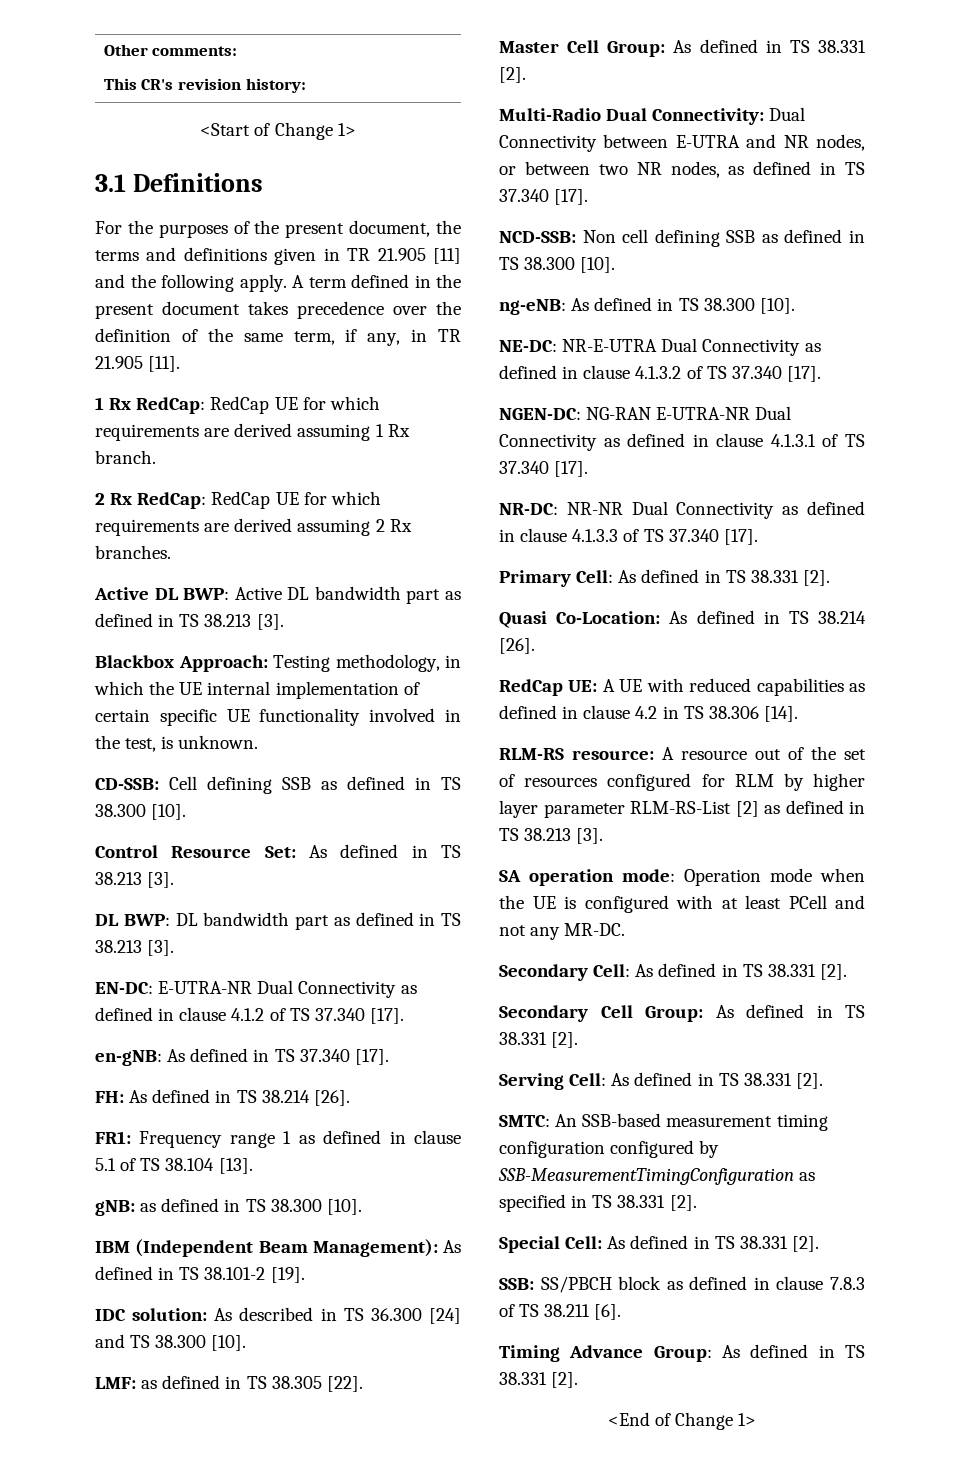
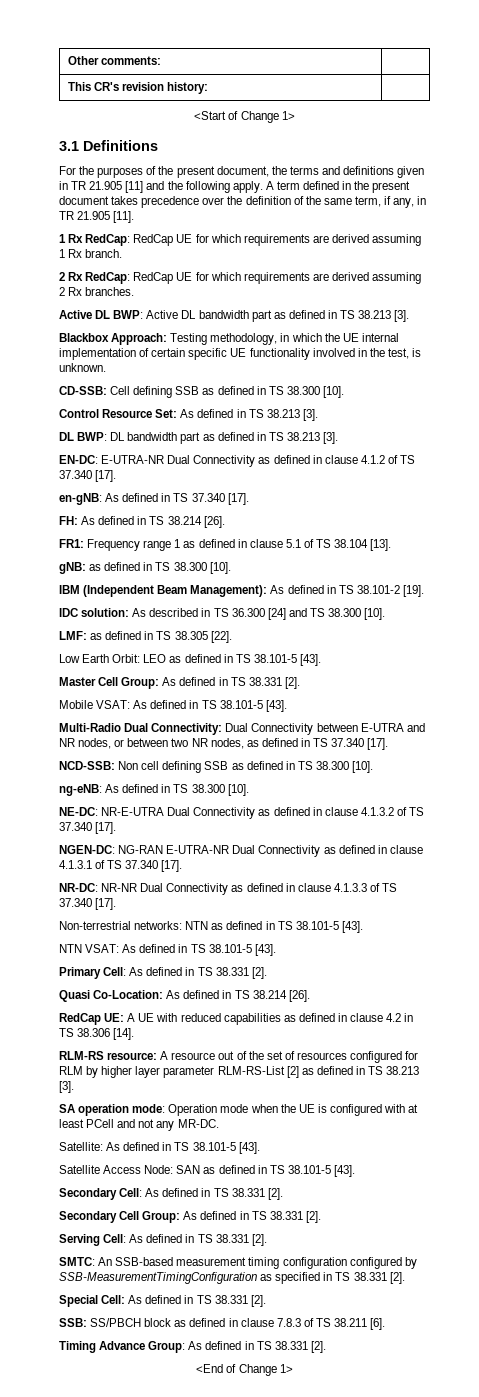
(363, 1384) none -> [59,654,321,666] // Low Earth Orbit: LEO as defined in TS 38.101-5 [43].
(526, 75) none -> [59,700,287,712] // Mobile VSAT: As defined in TS 38.101-5 [43].
(758, 537) none -> [59,921,363,933] [59,944,276,956] // Non-terrestrial networks: NTN as defined in TS 38.101-5 [43]. // NTN VSAT: As defined in TS 38.101-5 [43].
(626, 929) none -> [59,1142,260,1154] [59,1165,355,1177] // Satellite: As defined in TS 38.101-5 [43]. // Satellite Access Node: SAN as defined in TS 38.101-5 [43].

